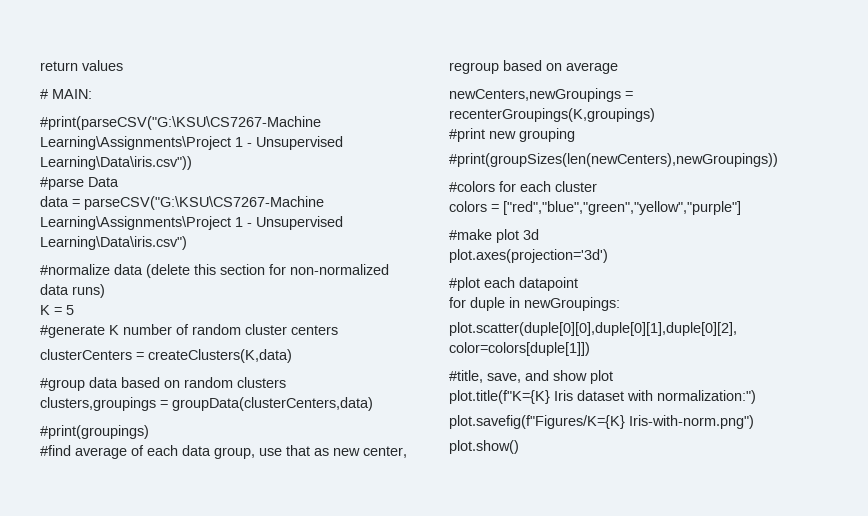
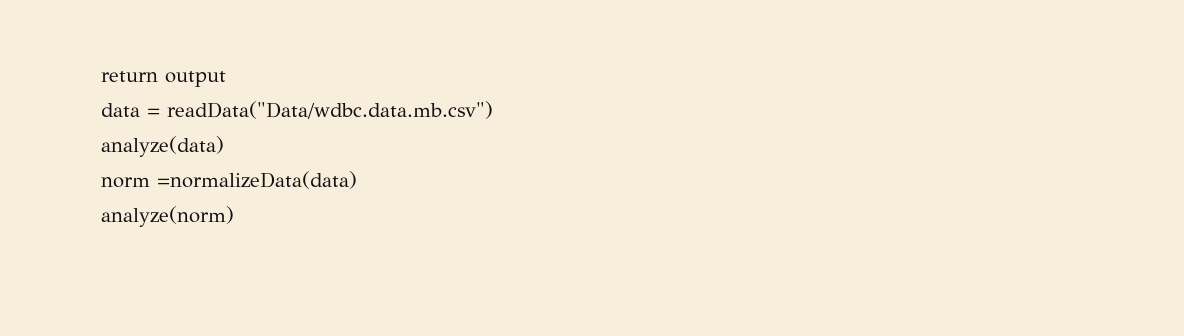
[82,60,123,71] [40,89,92,99] [40,116,321,130] [40,136,343,150] [40,156,192,170] [40,177,119,190] [40,196,324,210] [40,216,343,230] [40,236,187,250] [40,264,389,278] [40,284,105,298] [40,305,74,315] [40,324,338,338] [40,349,292,363] [40,377,286,391] [40,397,373,411] [40,425,149,439] [40,445,407,459] [449,60,618,74] [449,88,633,102] [449,108,655,122] [449,128,575,142] [449,153,778,167] [449,181,597,192] [449,201,741,215] [449,229,539,243] [449,249,608,263] [449,277,578,291] [449,297,620,311] [449,322,737,336] [449,342,590,356] [449,370,613,384] [449,390,756,404] [449,415,754,429] [449,440,519,454] values // # MAIN: // #print(parseCSV("G:\KSU\CS7267-Machine Learning\Assignments\Project 1 - Unsupervised Learning\Data\iris.csv")) // #parse Data // data = parseCSV("G:\KSU\CS7267-Machine Learning\Assignments\Project 1 - Unsupervised Learning\Data\iris.csv") // #normalize data (delete this section for non-normalized data runs) // K = 5 // #generate K number of random cluster centers // clusterCenters = createClusters(K,data) // #group data based on random clusters // clusters,groupings = groupData(clusterCenters,data) // #print(groupings) // #find average of each data group, use that as new center, regroup based on average // newCenters,newGroupings = recenterGroupings(K,groupings) // #print new grouping // #print(groupSizes(len(newCenters),newGroupings)) // #colors for each cluster // colors = ["red","blue","green","yellow","purple"] // #make plot 3d // plot.axes(projection='3d') // #plot each datapoint // for duple in newGroupings: // plot.scatter(duple[0][0],duple[0][1],duple[0][2], color=colors[duple[1]]) // #title, save, and show plot // plot.title(f"K={K} Iris dataset with normalization:") // plot.savefig(f"Figures/K={K} Iris-with-norm.png") // plot.show() -> [165,71,226,87] [101,101,493,119] [101,136,224,157] [101,171,357,189] [101,206,234,227] output // data = readData("Data/wdbc.data.mb.csv") // analyze(data) // norm =normalizeData(data) // analyze(norm)

